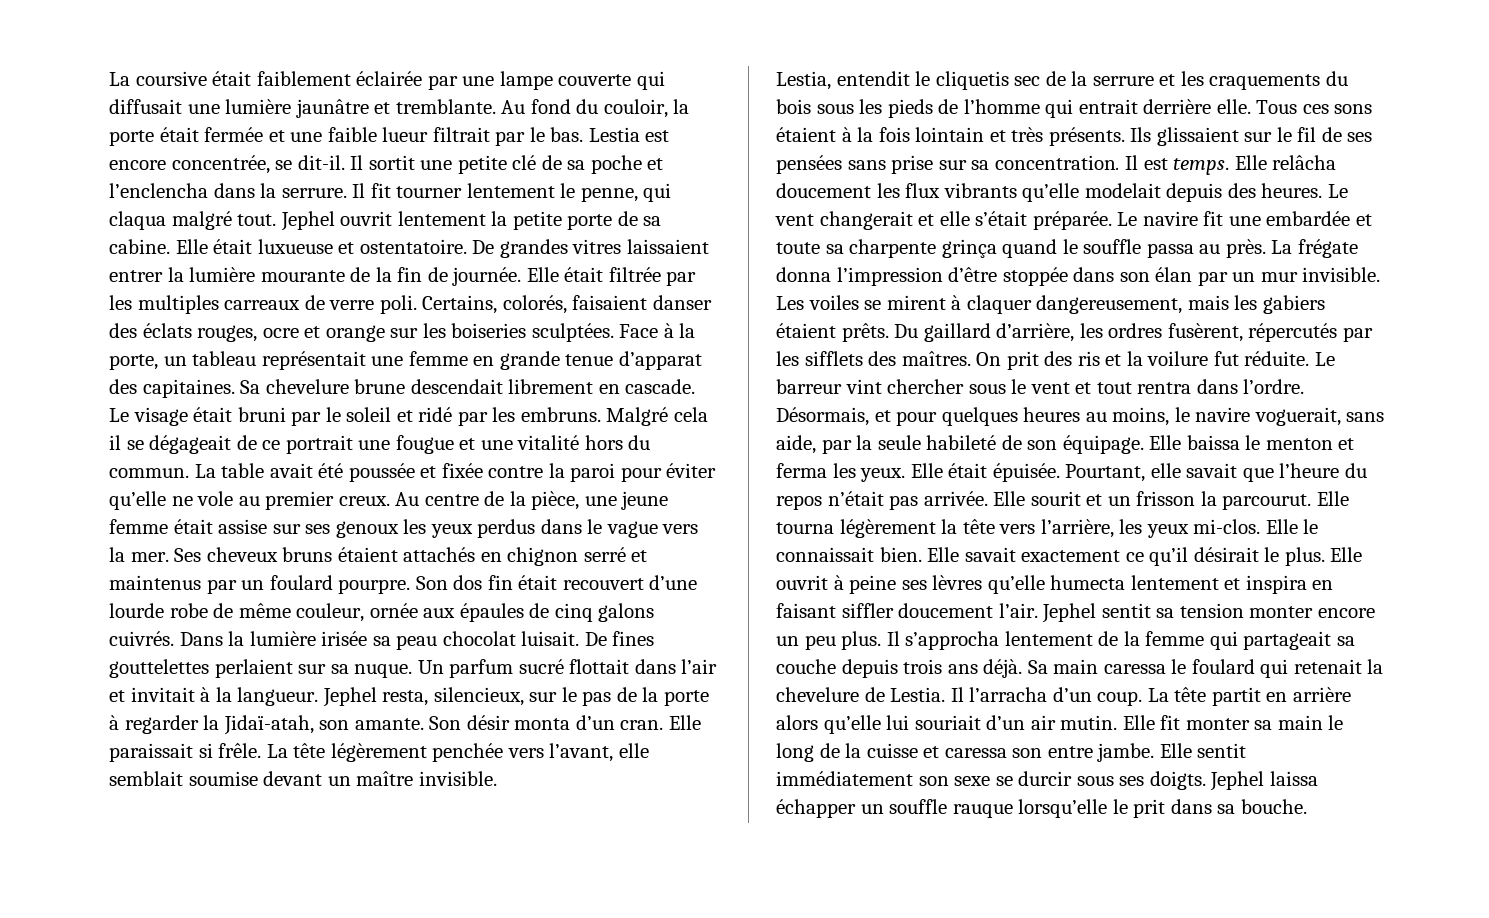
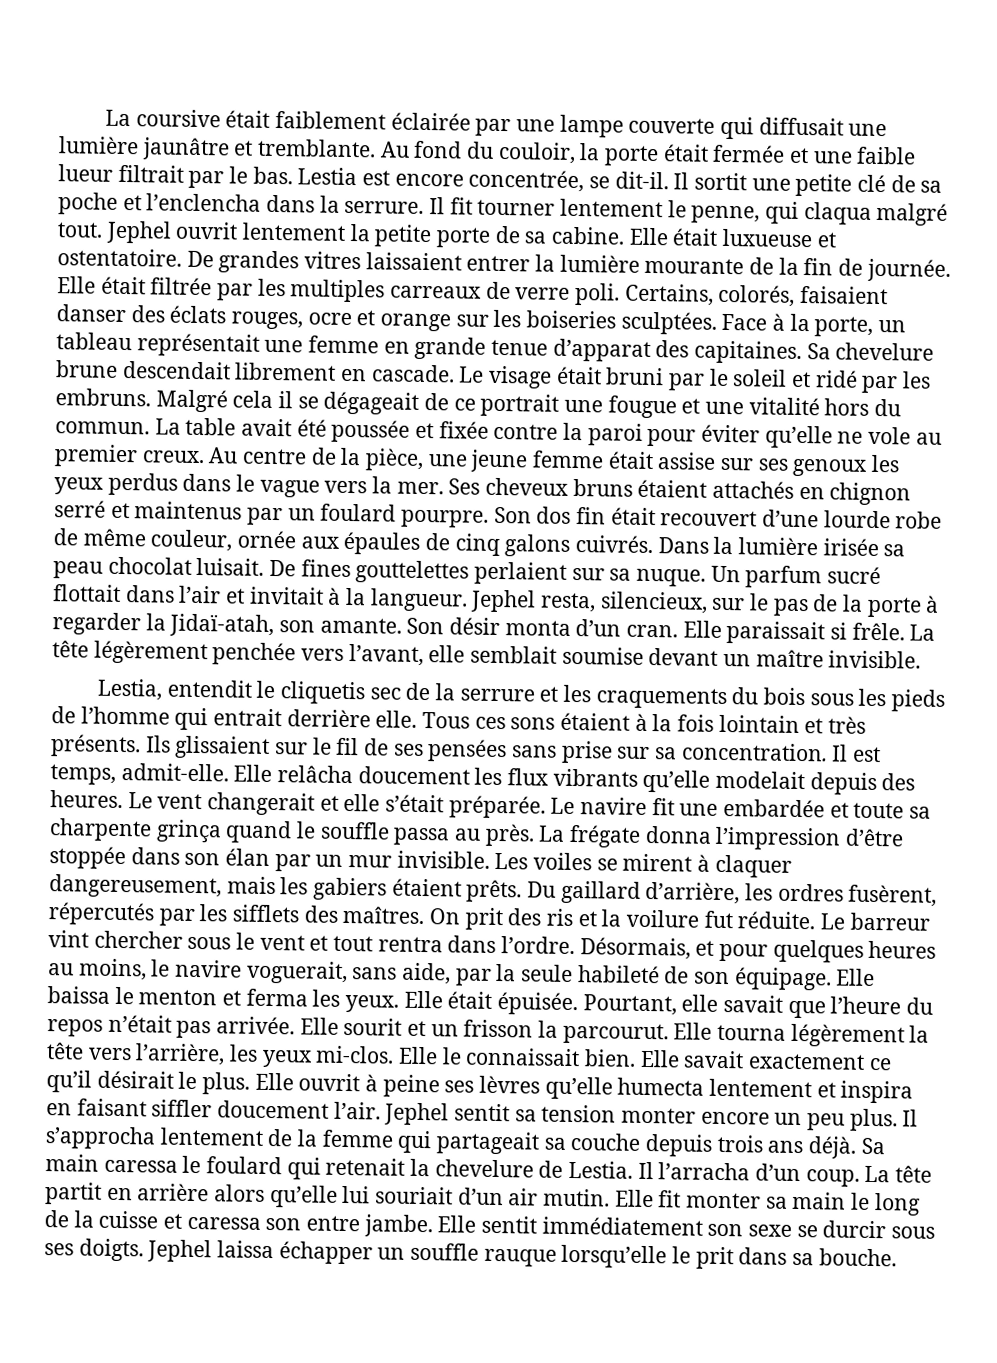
[1173,158,1230,175] temps. -> [50,762,229,785] temps, admit-elle.

